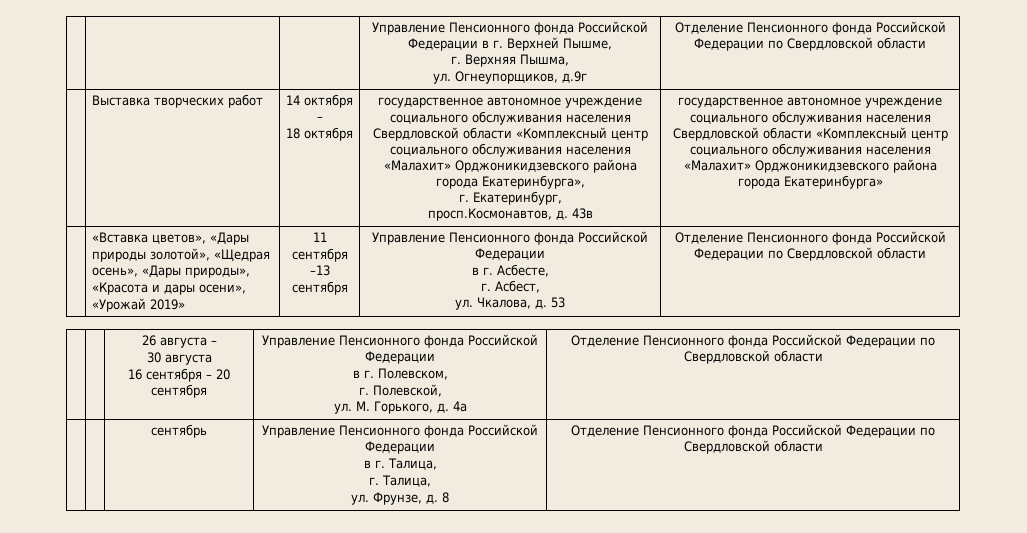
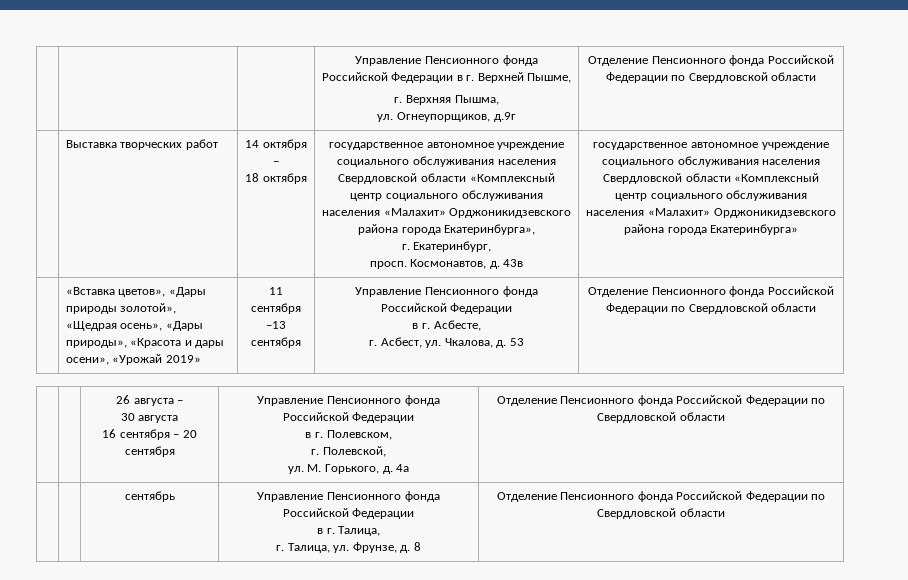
[427,208,552,221] просп.Космонавтов, -> [369,259,487,269] просп. Космонавтов,
(540, 286) // -> (422, 342) none
(431, 481) // -> (330, 548) none

